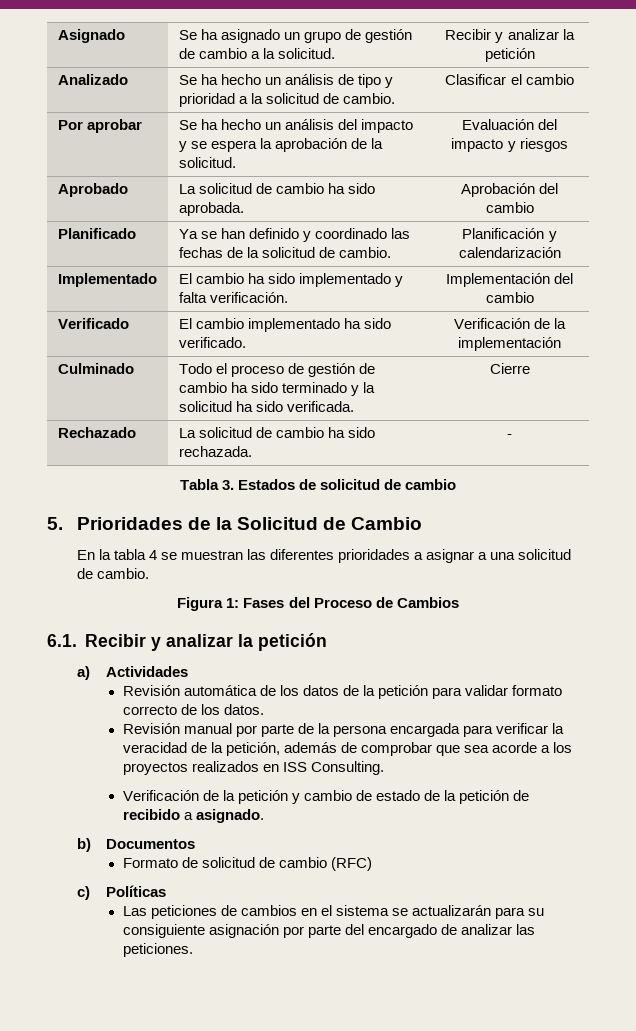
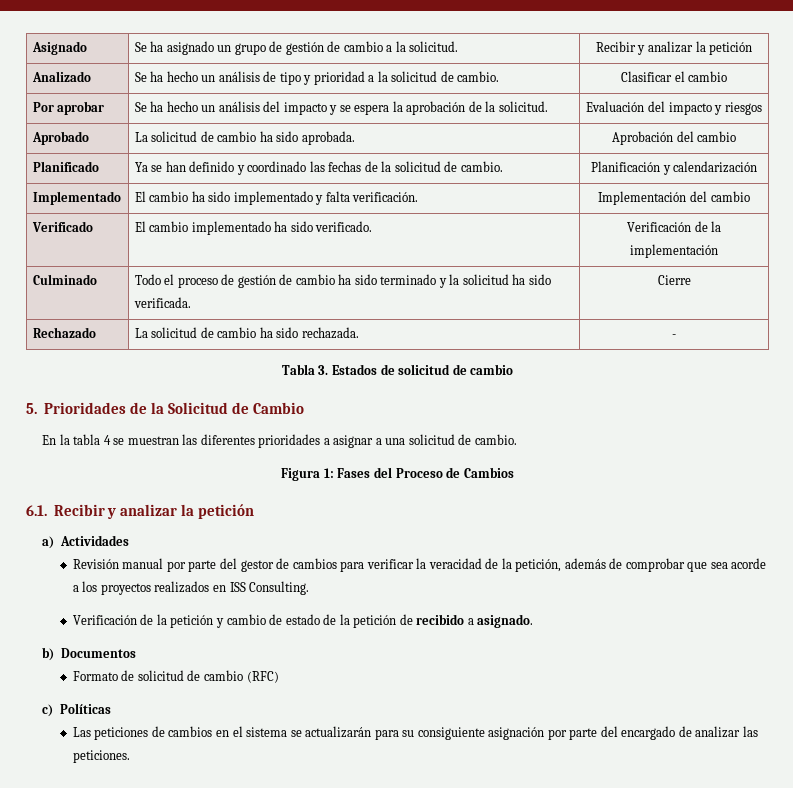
[122,685,563,699] [122,704,264,715] // Revisión automática de los datos de la petición para validar formato correcto de los datos. -> (129, 540) none
[297,723,460,737] de la persona encargada -> [219,558,337,572] del gestor de cambios

